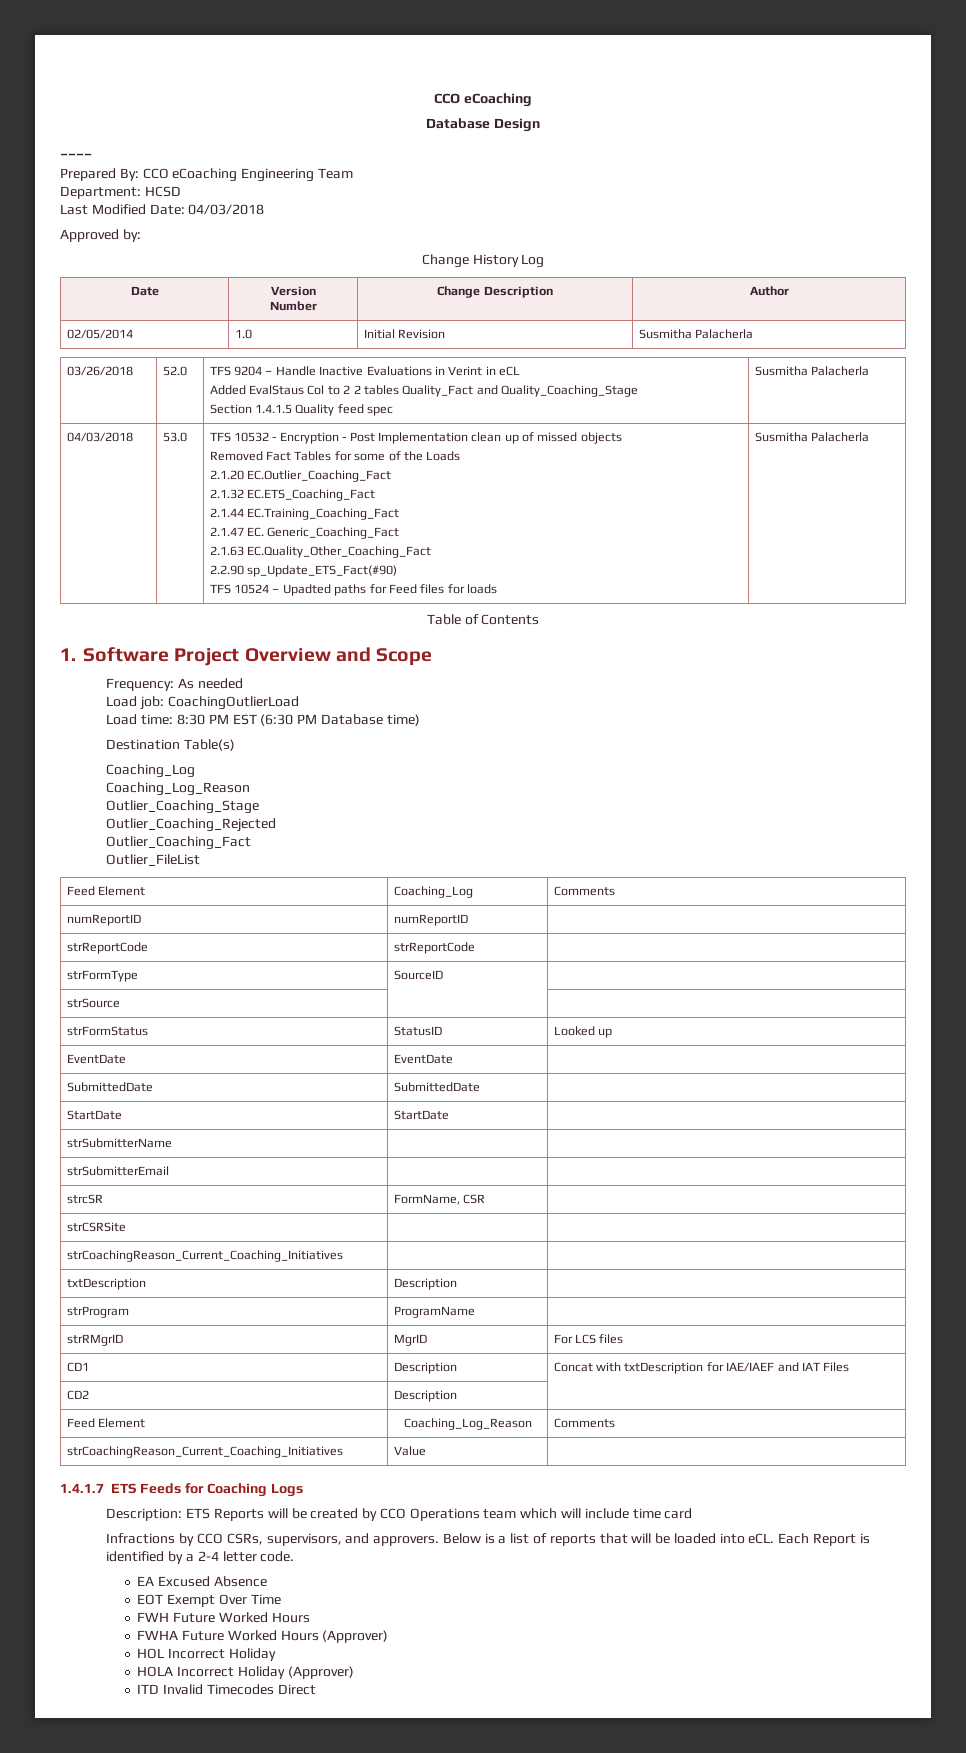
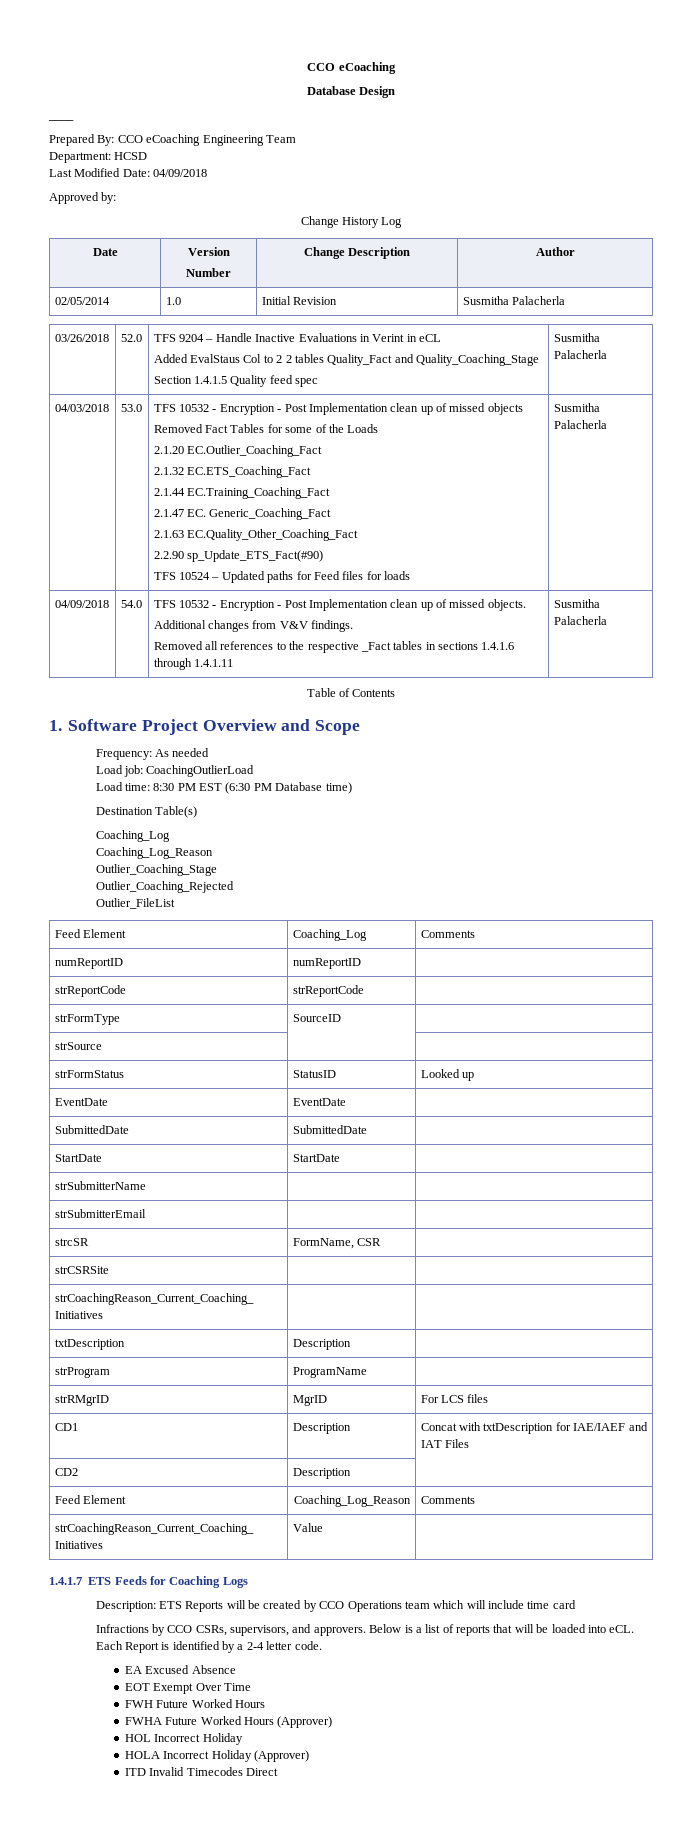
[188,204,265,215] 04/03/2018 -> [153,169,208,177] 04/09/2018
[282,584,331,596] Upadted -> [221,571,265,583] Updated
(870, 437) none -> [54,600,109,608] [120,600,142,608] [153,599,526,611] [153,620,354,632] [153,641,515,653] [153,658,234,670] [553,599,600,608] [553,616,607,625] // 04/09/2018 | 54.0 | TFS 10532 - Encryption - Post Implementation clean up of missed objects. // Additional changes from V&V findings. // Removed all references to the respective _Fact tables in sections 1.4.1.6 through 1.4.1.11 | Susmitha Palacherla
[106,836,252,850] // Outlier_Coaching_Fact -> (234, 887) none

